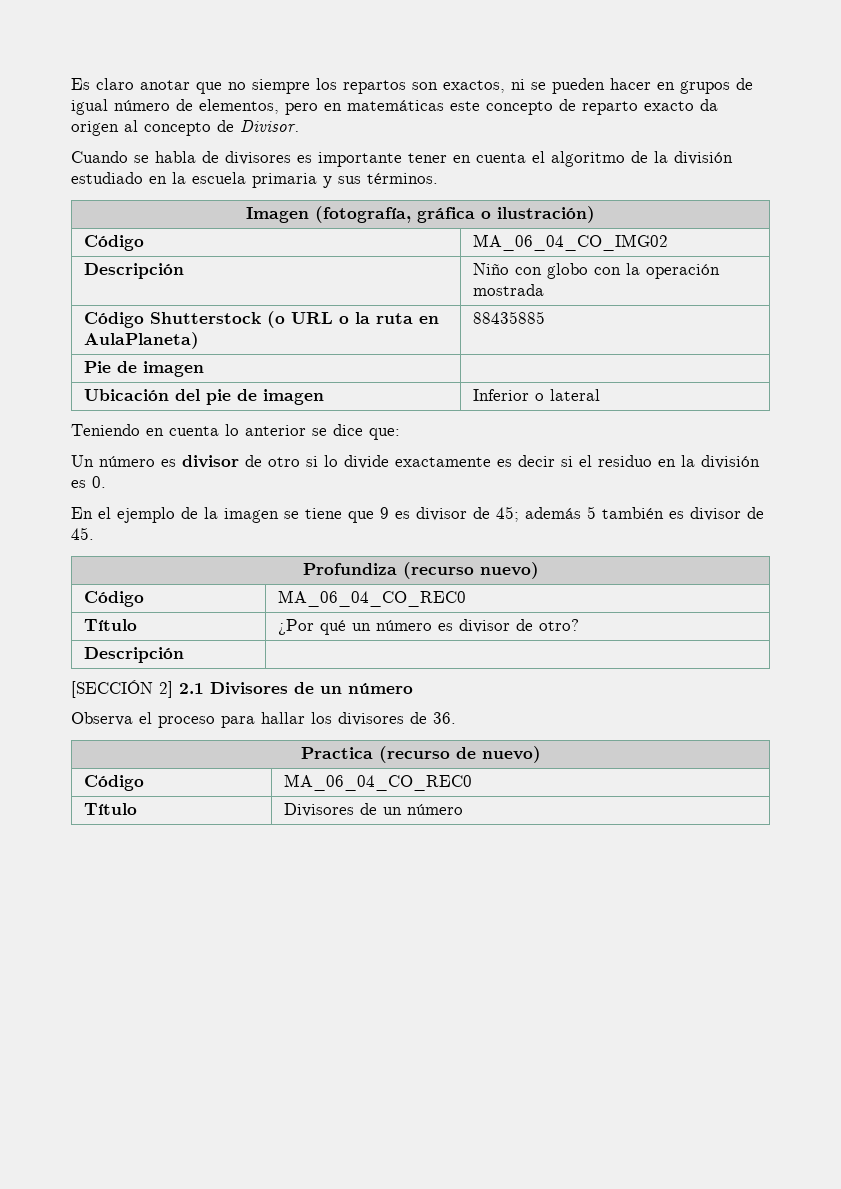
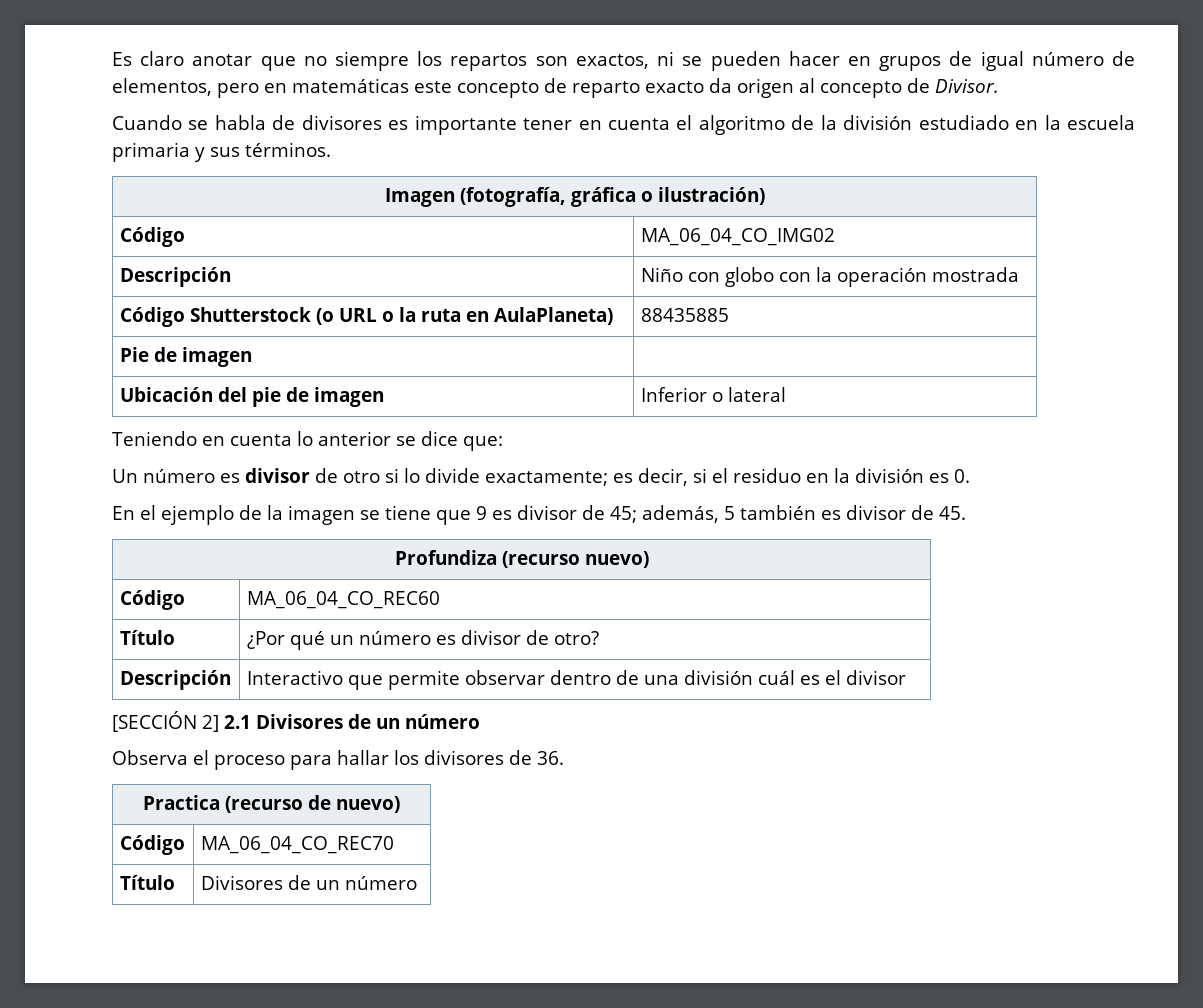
[395,455,555,467] exactamente es decir -> [485,468,688,486] exactamente; es decir,
[525,507,581,519] además -> [642,505,719,523] además,
[277,590,466,607] MA_06_04_CO_REC0 -> [246,591,440,609] MA_06_04_CO_REC60
(184, 655) none -> [246,670,906,690] Interactivo que permite observar dentro de una división cuál es el divisor
[283,774,472,791] MA_06_04_CO_REC0 -> [200,836,394,854] MA_06_04_CO_REC70

